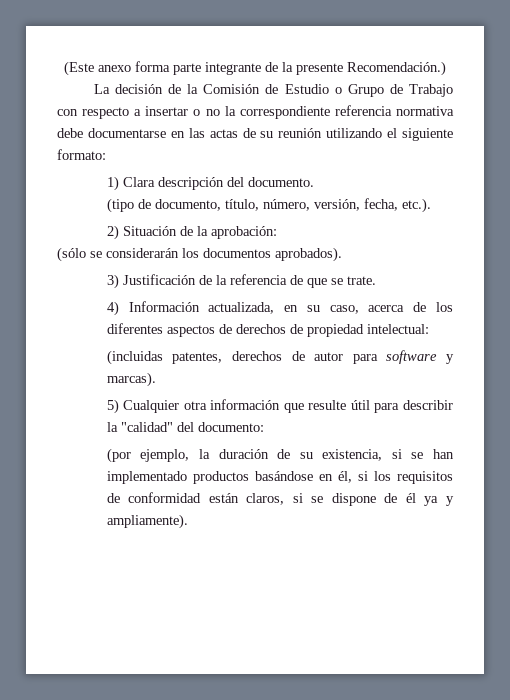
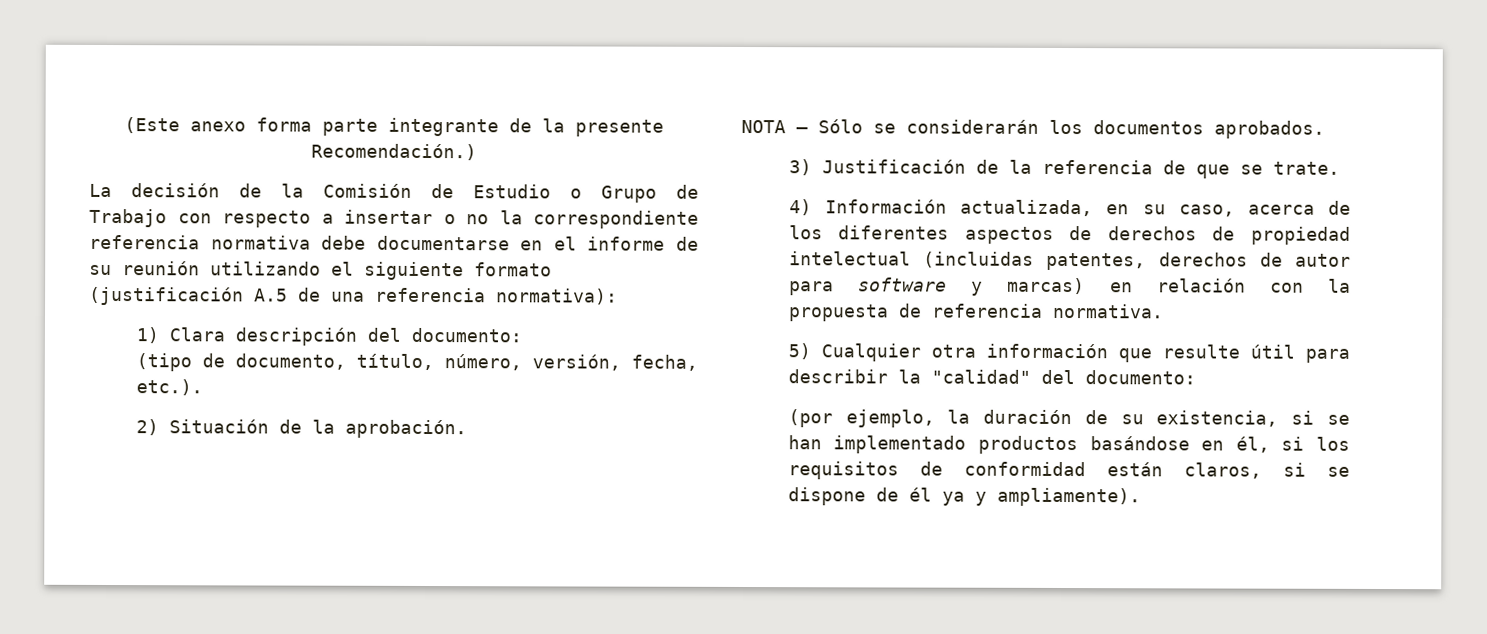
[188,128,238,138] las actas -> [553,236,666,251] el informe
[57,149,106,160] formato: -> [474,262,552,277] [89,286,618,306] formato (justificación A.5 de una referencia normativa):
[247,177,314,187] documento. -> [410,327,522,343] documento:
[210,226,277,239] [57,247,86,262] aprobación: // (sólo -> [344,419,467,439] [741,119,863,134] aprobación. // NOTA – Sólo
[275,247,342,262] aprobados). -> [1214,120,1325,139] aprobados.
[366,324,429,334] intelectual: // -> [788,251,911,266] intelectual
[106,372,156,387] marcas). -> [1007,277,1351,295] [787,303,1164,322] marcas) en relación con la propuesta de referencia normativa.

